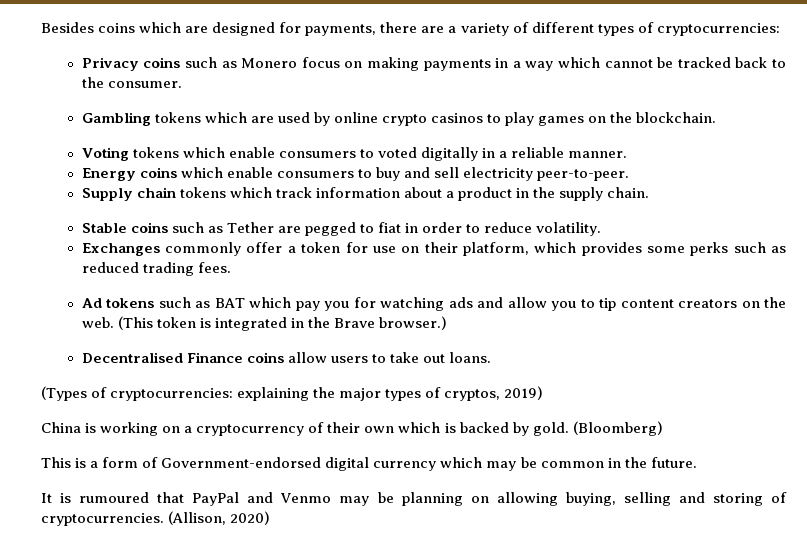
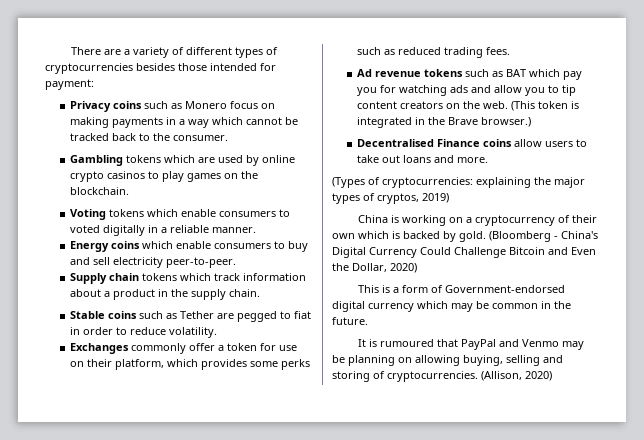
[41,22,418,36] Besides coins which are designed for payments, there -> [70,47,101,55] There
[656,23,780,36] cryptocurrencies: -> [45,63,276,74] [45,79,94,90] cryptocurrencies besides those intended for payment:
(102, 303) none -> [374,71,421,77] revenue
[449,352,492,363] loans. -> [402,155,488,163] loans and more.
[572,421,663,436] (Bloomberg) -> [489,231,598,242] [332,247,596,258] [332,263,417,273] (Bloomberg - China's Digital Currency Could Challenge Bitcoin and Even the Dollar, 2020)

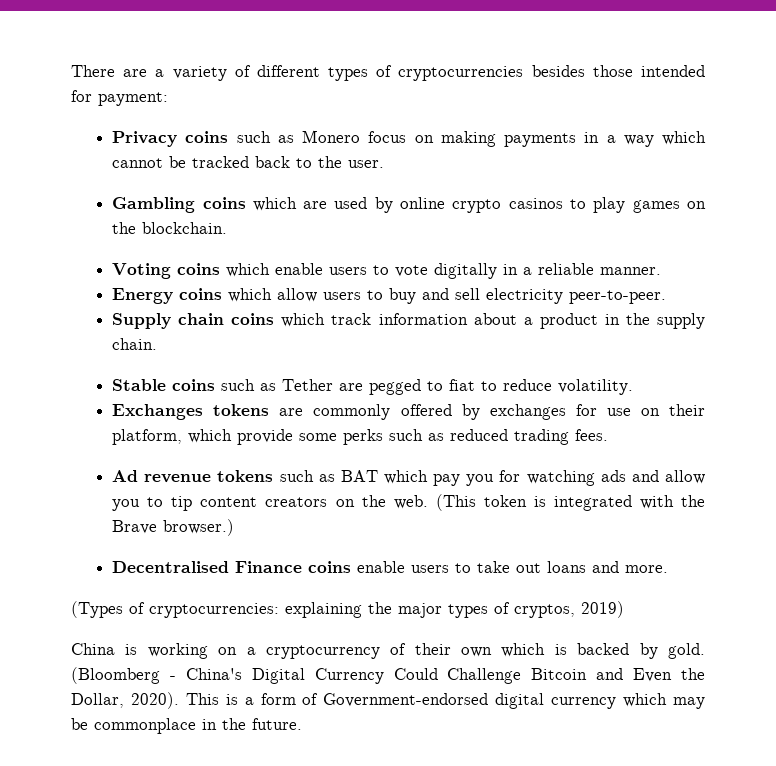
[172,135,228,141] consumer. -> [348,160,385,168] user.
[125,155,161,163] tokens -> [202,197,246,209] coins
[108,209,290,217] [69,225,100,233] tokens which enable consumers to voted -> [177,263,429,277] coins which enable users to vote
[175,241,271,249] enable consumers -> [277,288,362,302] allow users
[141,273,177,281] tokens -> [231,313,275,325] coins
[69,327,113,335] in order -> (476, 385) none
[130,343,257,354] commonly offer a token -> [213,404,566,420] tokens are commonly offered by exchanges
[200,359,247,370] provides -> [237,429,294,445] provide
[414,117,425,125] in -> [639,495,674,509] with
[513,139,542,147] allow -> [357,561,406,573] enable
[390,263,417,273] 2020) // -> [130,692,179,709] 2020).
[492,303,538,309] common -> [94,718,196,734] commonplace
[357,339,584,350] [332,355,563,366] [332,371,552,382] // It is rumoured that PayPal and Venmo may be planning on allowing buying, selling and storing of cryptocurrencies. (Allison, 2020) -> (302, 724) none

